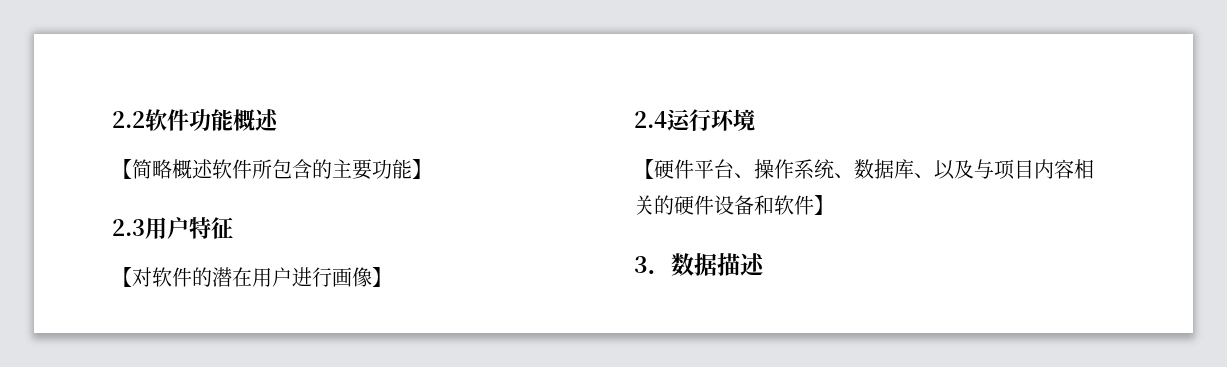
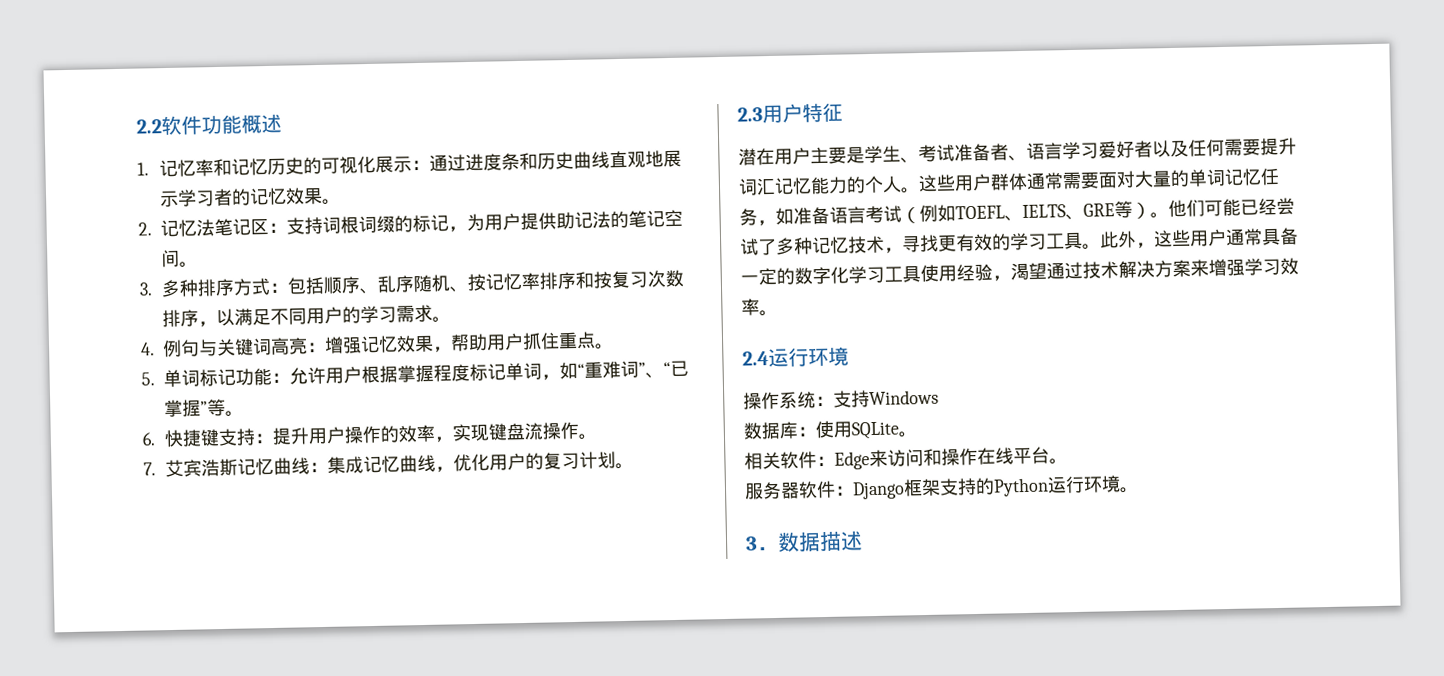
[112,159,432,180] [112,217,233,239] [112,267,392,287] [634,109,755,131] [634,159,1094,180] [634,195,834,215] 【简略概述软件所包含的主要功能】 // 2.3用户特征 // 【对软件的潜在用户进行画像】 // 2.4运行环境 // 【硬件平台、操作系统、数据库、以及与项目内容相关的硬件设备和软件】 -> [137,149,683,178] [159,187,342,208] [138,209,684,238] [161,249,199,268] [139,269,685,298] [162,304,452,328] [140,331,615,358] [141,360,690,388] [164,398,245,418] [142,421,598,448] [143,451,635,478] [737,102,843,124] [738,137,1297,166] [738,167,1280,196] [739,197,1295,227] [740,227,1299,256] [740,257,1299,286] [741,298,778,317] [742,346,849,368] [743,389,939,410] [743,420,918,440] [744,446,1068,470] [744,475,1139,500] 1.记忆率和记忆历史的可视化展示：通过进度条和历史曲线直观地展示学习者的记忆效果。 // 2.记忆法笔记区：支持词根词缀的标记，为用户提供助记法的笔记空间。 // 3.多种排序方式：包括顺序、乱序随机、按记忆率排序和按复习次数排序，以满足不同用户的学习需求。 // 4.例句与关键词高亮：增强记忆效果，帮助用户抓住重点。 // 5.单词标记功能：允许用户根据掌握程度标记单词，如“重难词”、“已掌握”等。 // 6.快捷键支持：提升用户操作的效率，实现键盘流操作。 // 7.艾宾浩斯记忆曲线：集成记忆曲线，优化用户的复习计划。 // 2.3用户特征 // 潜在用户主要是学生、考试准备者、语言学习爱好者以及任何需要提升词汇记忆能力的个人。这些用户群体通常需要面对大量的单词记忆任务，如准备语言考试（例如TOEFL、IELTS、GRE等）。他们可能已经尝试了多种记忆技术，寻找更有效的学习工具。此外，这些用户通常具备一定的数字化学习工具使用经验，渴望通过技术解决方案来增强学习效率。 // 2.4运行环境 // 操作系统：支持Windows // 数据库：使用SQLite。 // 相关软件：Edge来访问和操作在线平台。 // 服务器软件：Django框架支持的Python运行环境。

